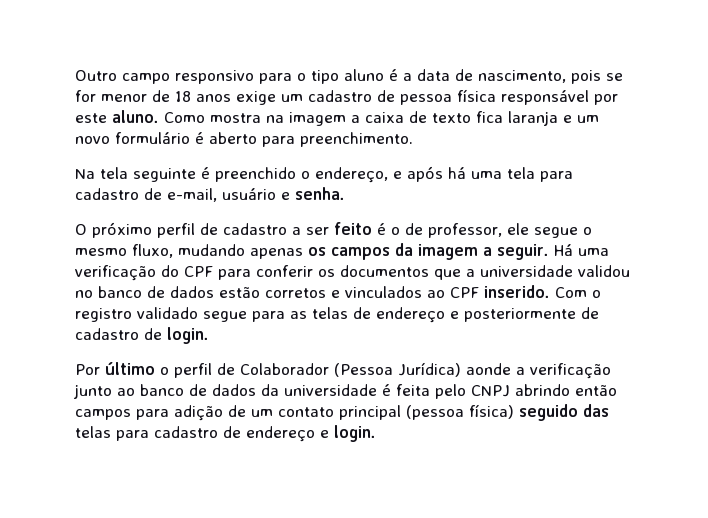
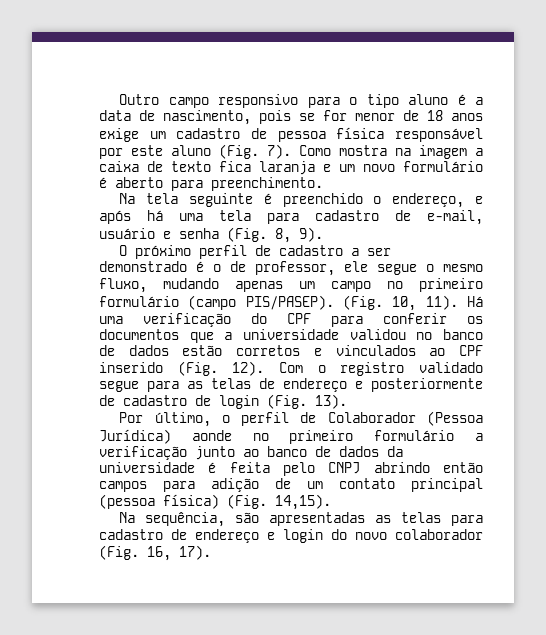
[112,110,159,123] aluno. -> [171,144,291,159] aluno (Fig. 7).
[295,187,345,200] senha. -> [179,227,323,243] senha (Fig. 8, 9).
[334,222,372,235] feito -> [99,261,187,272] demonstrado
[308,243,549,260] os campos da imagem a seguir. -> [299,278,483,292] [99,295,458,311] um campo no primeiro formulário (campo PIS/PASEP). (Fig. 10, 11).
[484,285,550,298] inserido. -> [99,361,265,376] inserido (Fig. 12).
[167,327,209,344] login. -> [219,394,347,409] login (Fig. 13).
[105,362,155,375] último -> [154,412,211,427] último,
(511, 369) none -> [252,430,455,444] no primeiro formulário
[519,404,609,421] seguido das -> [227,494,331,510] [119,512,392,527] (Fig. 14,15). // Na sequência, são apresentadas as
[334,425,376,442] login. -> [283,529,483,543] [99,545,211,561] login do novo colaborador (Fig. 16, 17).

